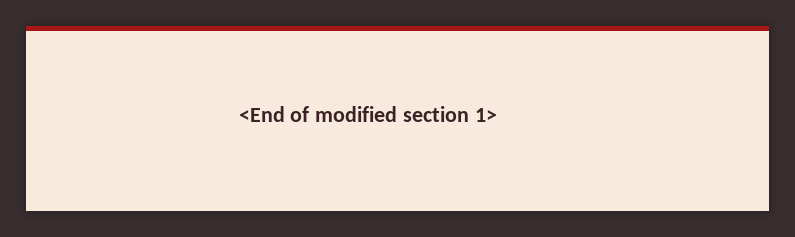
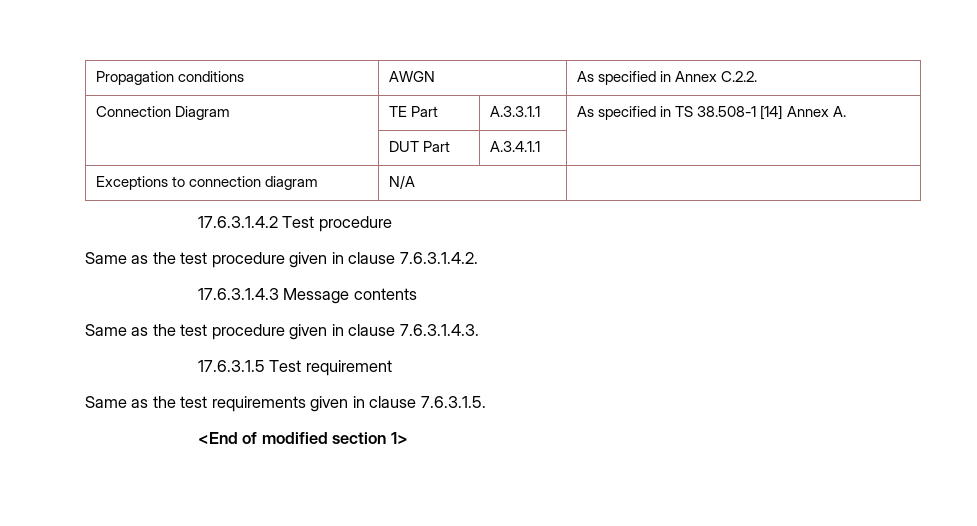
(238, 114) none -> [96,71,245,85] [389,71,436,82] [577,71,758,85] [96,106,231,120] [389,106,439,117] [490,106,541,117] [577,105,846,120] [389,141,451,152] [490,141,541,152] [96,176,319,190] [389,175,416,189] [197,216,392,232] [85,252,478,268] [197,288,417,304] [85,324,479,340] [197,360,392,376] [85,396,486,412] Propagation conditions | AWGN | As specified in Annex C.2.2. // Connection Diagram | TE Part | A.3.3.1.1 | As specified in TS 38.508-1 [14] Annex A. // | DUT Part | A.3.4.1.1 | // Exceptions to connection diagram | N/A | // 17.6.3.1.4.2 Test procedure // Same as the test procedure given in clause 7.6.3.1.4.2. // 17.6.3.1.4.3 Message contents // Same as the test procedure given in clause 7.6.3.1.4.3. // 17.6.3.1.5 Test requirement // Same as the test requirements given in clause 7.6.3.1.5. //

